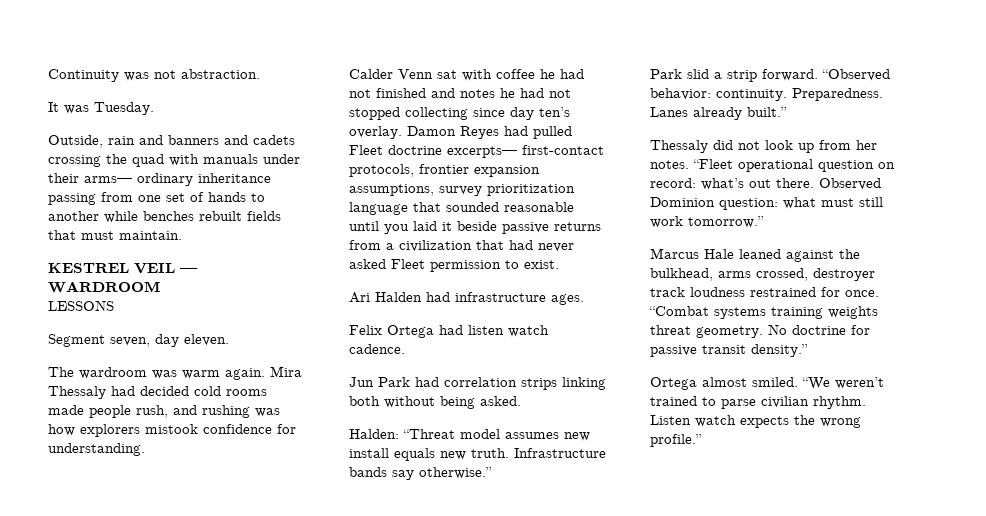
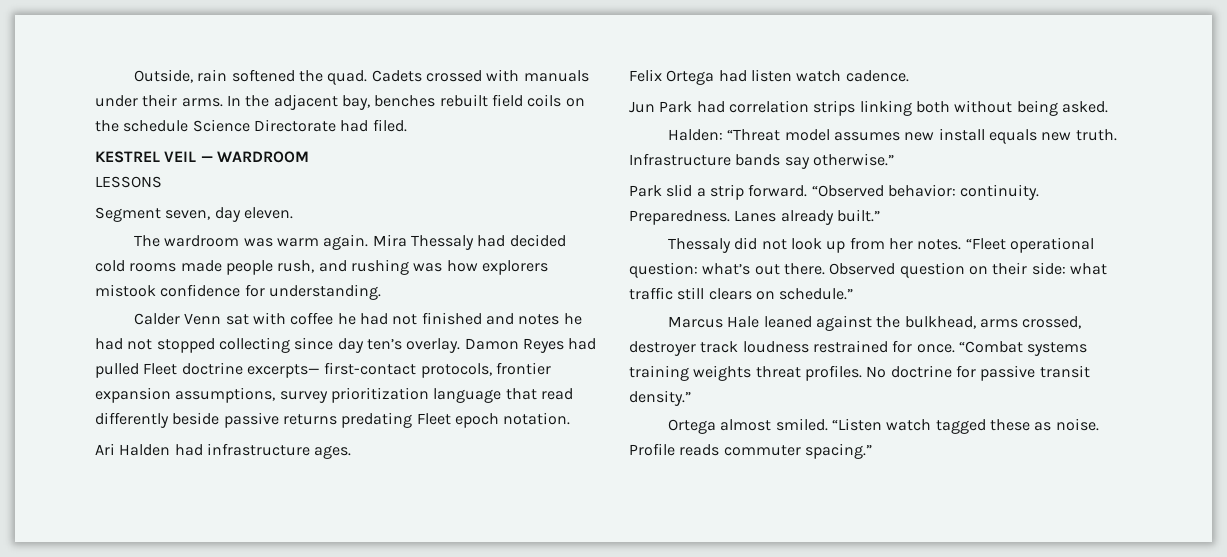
[48,69,260,82] [48,102,154,115] [48,135,295,148] [48,154,300,167] [48,173,271,186] [48,192,265,205] [48,211,281,223] [48,230,182,240] Continuity was not abstraction. // It was Tuesday. // Outside, rain and banners and cadets crossing the quad with manuals under their arms— ordinary inheritance passing from one set of hands to another while benches rebuilt fields that must maintain. -> [134,69,589,85] [95,94,585,110] [95,119,407,132] Outside, rain softened the quad. Cadets crossed with manuals under their arms. In the adjacent bay, benches rebuilt field coils on the schedule Science Directorate had filed.
[446,202,574,212] [349,221,601,234] [349,240,574,252] [349,259,559,272] sounded reasonable until you laid it beside passive returns from a civilization that had never asked Fleet permission to exist. -> [540,388,573,400] [95,412,571,428] read differently beside passive returns predating Fleet epoch notation.
[818,160,895,172] [650,178,696,188] question on record: -> [629,262,698,278] question:
[650,197,883,210] [650,216,764,228] Dominion question: what must still work tomorrow.” -> [899,262,1107,278] [629,287,854,300] question on their side: what traffic still clears on schedule.”
[696,326,763,338] geometry. -> [804,365,862,381] profiles.
[802,377,884,390] [650,396,866,409] [650,415,861,428] [650,434,702,447] “We weren’t trained to parse civilian rhythm. Listen watch expects the wrong profile.” -> [832,418,1099,434] [629,443,872,459] “Listen watch tagged these as noise. Profile reads commuter spacing.”

